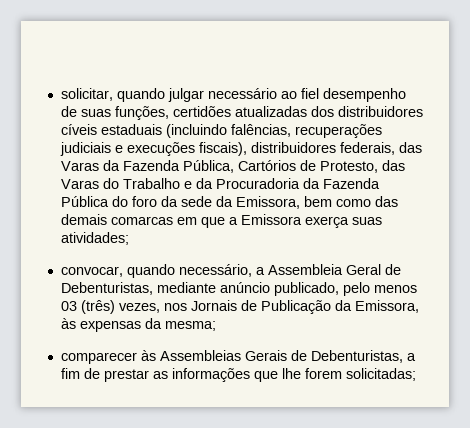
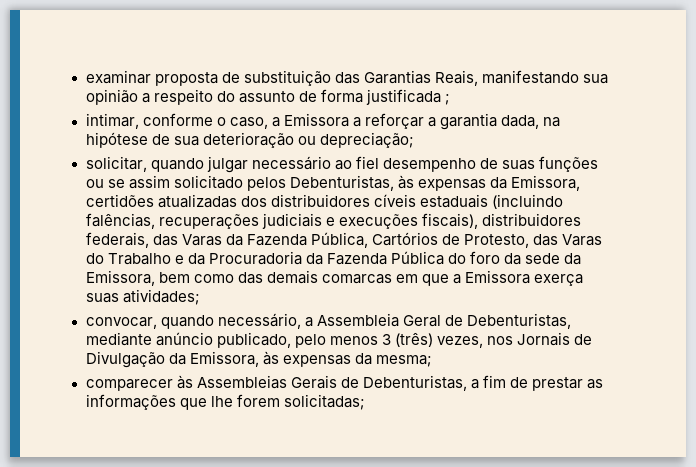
(60, 94) none -> [85,70,608,86] [85,89,450,105] [85,113,561,130] [85,132,414,148] examinar proposta de substituição das Garantias Reais, manifestando sua opinião a respeito do assunto de forma justificada ; // intimar, conforme o caso, a Emissora a reforçar a garantia dada, na hipótese de sua deterioração ou depreciação; //
[114,106,169,120] funções, -> [538,156,598,172] [85,175,580,191] funções ou se assim solicitado pelos Debenturistas, às expensas da Emissora,
[60,301,77,311] 03 -> [381,334,391,345] 3
[260,300,331,314] Publicação -> [85,351,165,368] Divulgação

